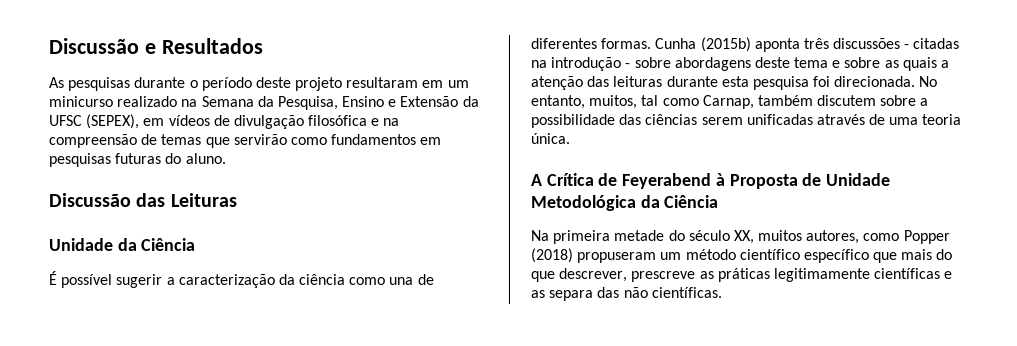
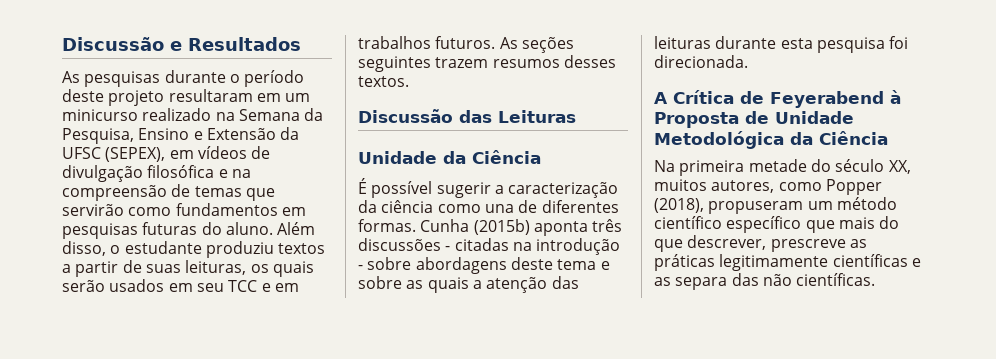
(226, 158) none -> [277,222,316,235] [62,241,326,258] [62,260,314,277] [62,279,299,292] [358,36,574,53] [358,55,616,72] [358,76,409,87] Além disso, o estudante produziu textos a partir de suas leituras, os quais serão usados em seu TCC e em trabalhos futuros. As seções seguintes trazem resumos desses textos.
[919,76,938,87] [531,95,929,109] [531,114,962,128] [531,133,570,144] No entanto, muitos, tal como Carnap, também discutem sobre a possibilidade das ciências serem unificadas através de uma teoria única. -> (748, 61) none
[531,248,573,263] (2018) -> [654,198,704,213] (2018),

